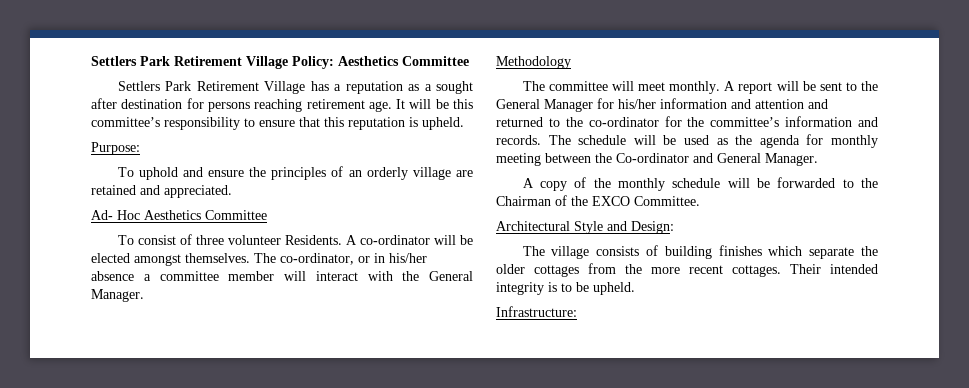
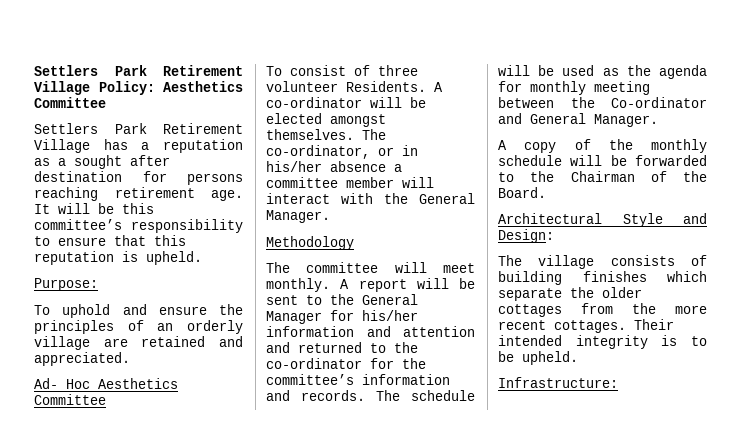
[592,196,700,206] EXCO Committee. -> [498,187,546,198] Board.

